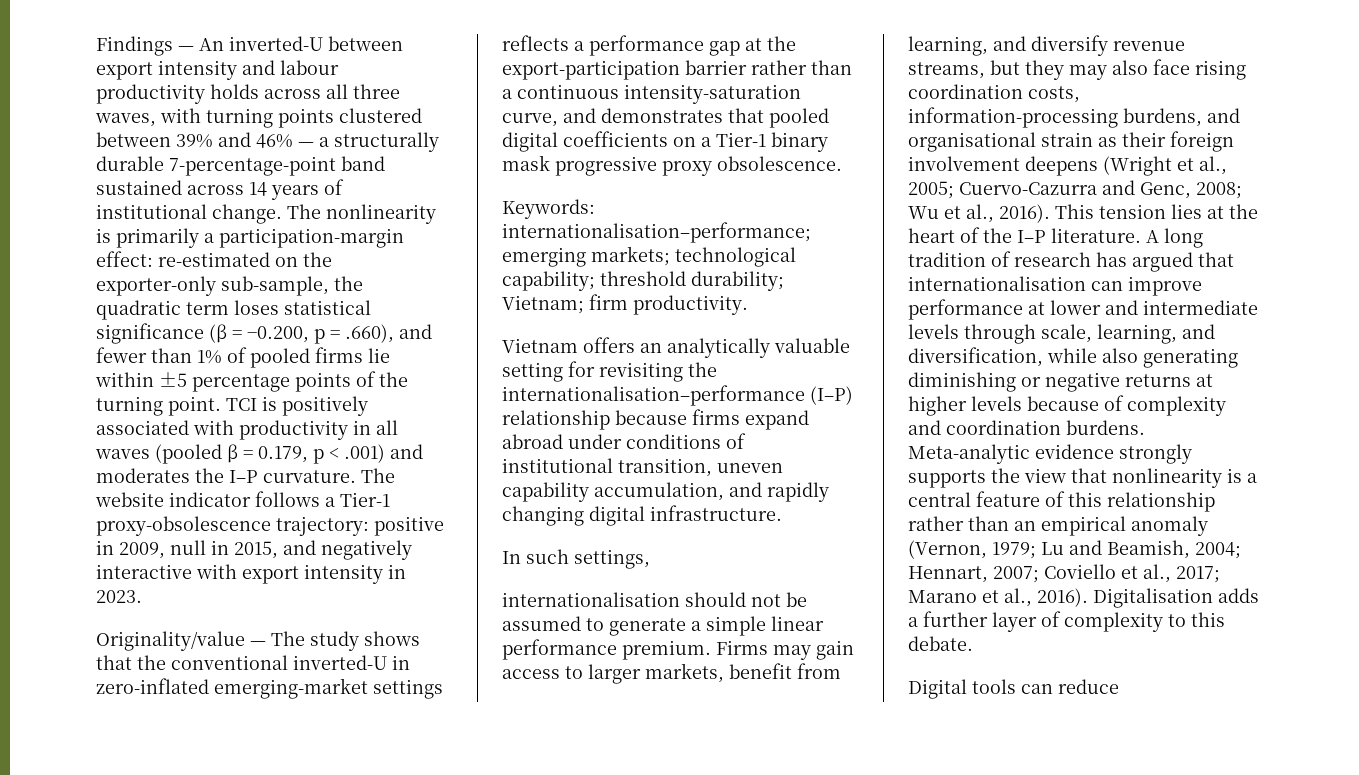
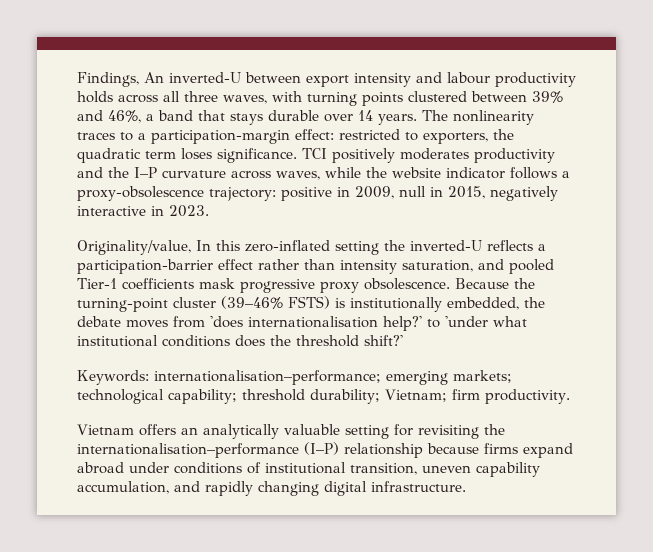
[96,36,194,56] Findings — -> [77,72,139,87] Findings,
[256,132,439,152] [96,156,385,176] [96,179,344,200] [96,204,436,224] [96,228,404,248] [96,251,332,267] [96,276,363,296] [96,300,371,320] [96,323,432,344] [96,347,390,368] [95,371,408,392] [96,396,368,416] [96,420,398,440] [95,444,423,464] [96,468,395,483] 46% — a structurally durable 7-percentage-point band sustained across 14 years of institutional change. The nonlinearity is primarily a participation-margin effect: re-estimated on the exporter-only sub-sample, the quadratic term loses statistical significance (β = −0.200, p = .660), and fewer than 1% of pooled firms lie within ±5 percentage points of the turning point. TCI is positively associated with productivity in all waves (pooled β = 0.179, p < .001) and moderates the I–P curvature. The -> [108,110,534,125] [77,129,514,144] [77,148,555,163] [77,167,387,180] 46%, a band that stays durable over 14 years. The nonlinearity traces to a participation-margin effect: restricted to exporters, the quadratic term loses significance. TCI positively moderates productivity and the I–P curvature across waves, while the
[340,492,390,507] Tier-1 -> (570, 174) none
[283,540,316,555] and -> (485, 192) none
[196,564,383,584] with export intensity -> (146, 211) none
[96,631,420,651] [96,655,410,670] [96,678,443,699] [502,35,796,56] [502,60,852,80] [502,84,801,104] [502,108,829,128] [502,131,828,152] [502,155,842,176] Originality/value — The study shows that the conventional inverted-U in zero-inflated emerging-market settings reflects a performance gap at the export-participation barrier rather than a continuous intensity-saturation curve, and demonstrates that pooled digital coefficients on a Tier-1 binary mask progressive proxy obsolescence. -> [77,240,546,255] [77,259,554,274] [77,278,535,293] [77,296,545,312] [77,316,527,331] [77,335,403,347] Originality/value, In this zero-inflated setting the inverted-U reflects a participation-barrier effect rather than intensity saturation, and pooled Tier-1 coefficients mask progressive proxy obsolescence. Because the turning-point cluster (39–46% FSTS) is institutionally embedded, the debate moves from 'does internationalisation help?' to 'under what institutional conditions does the threshold shift?'
[502,549,650,569] [502,592,807,607] [502,616,824,636] [502,639,854,660] [502,663,841,684] [908,35,1185,56] [908,59,1246,80] [908,84,1080,103] [908,107,1240,128] [908,131,1234,152] [908,156,1227,176] [908,180,1242,199] [908,204,1258,223] [908,227,1203,248] [908,251,1234,272] [908,276,1202,296] [908,299,1258,320] [908,324,1215,344] [908,347,1238,368] [908,372,1213,392] [908,395,1226,416] [908,420,1145,435] [908,444,1192,464] [908,468,1257,488] [908,491,1215,512] [908,516,1208,536] [908,540,1241,559] [908,564,1220,583] [908,588,1259,608] [908,611,1225,632] [908,636,973,651] [908,679,1119,699] // In such settings, // internationalisation should not be assumed to generate a simple linear performance premium. Firms may gain access to larger markets, benefit from learning, and diversify revenue streams, but they may also face rising coordination costs, information-processing burdens, and organisational strain as their foreign involvement deepens (Wright et al., 2005; Cuervo-Cazurra and Genc, 2008; Wu et al., 2016). This tension lies at the heart of the I–P literature. A long tradition of research has argued that internationalisation can improve performance at lower and intermediate levels through scale, learning, and diversification, while also generating diminishing or negative returns at higher levels because of complexity and coordination burdens. Meta-analytic evidence strongly supports the view that nonlinearity is a central feature of this relationship rather than an empirical anomaly (Vernon, 1979; Lu and Beamish, 2004; Hennart, 2007; Coviello et al., 2017; Marano et al., 2016). Digitalisation adds a further layer of complexity to this debate. // Digital tools can reduce -> (466, 486) none

